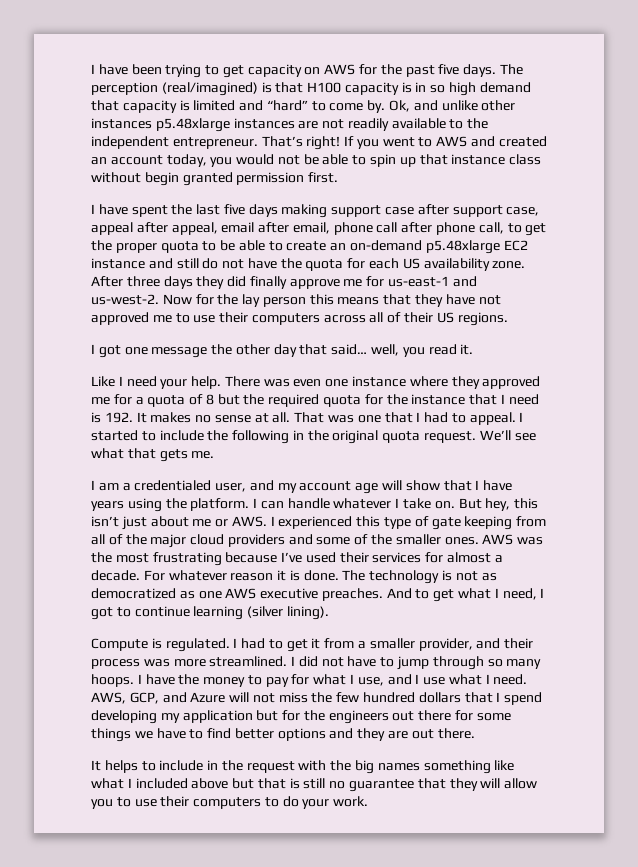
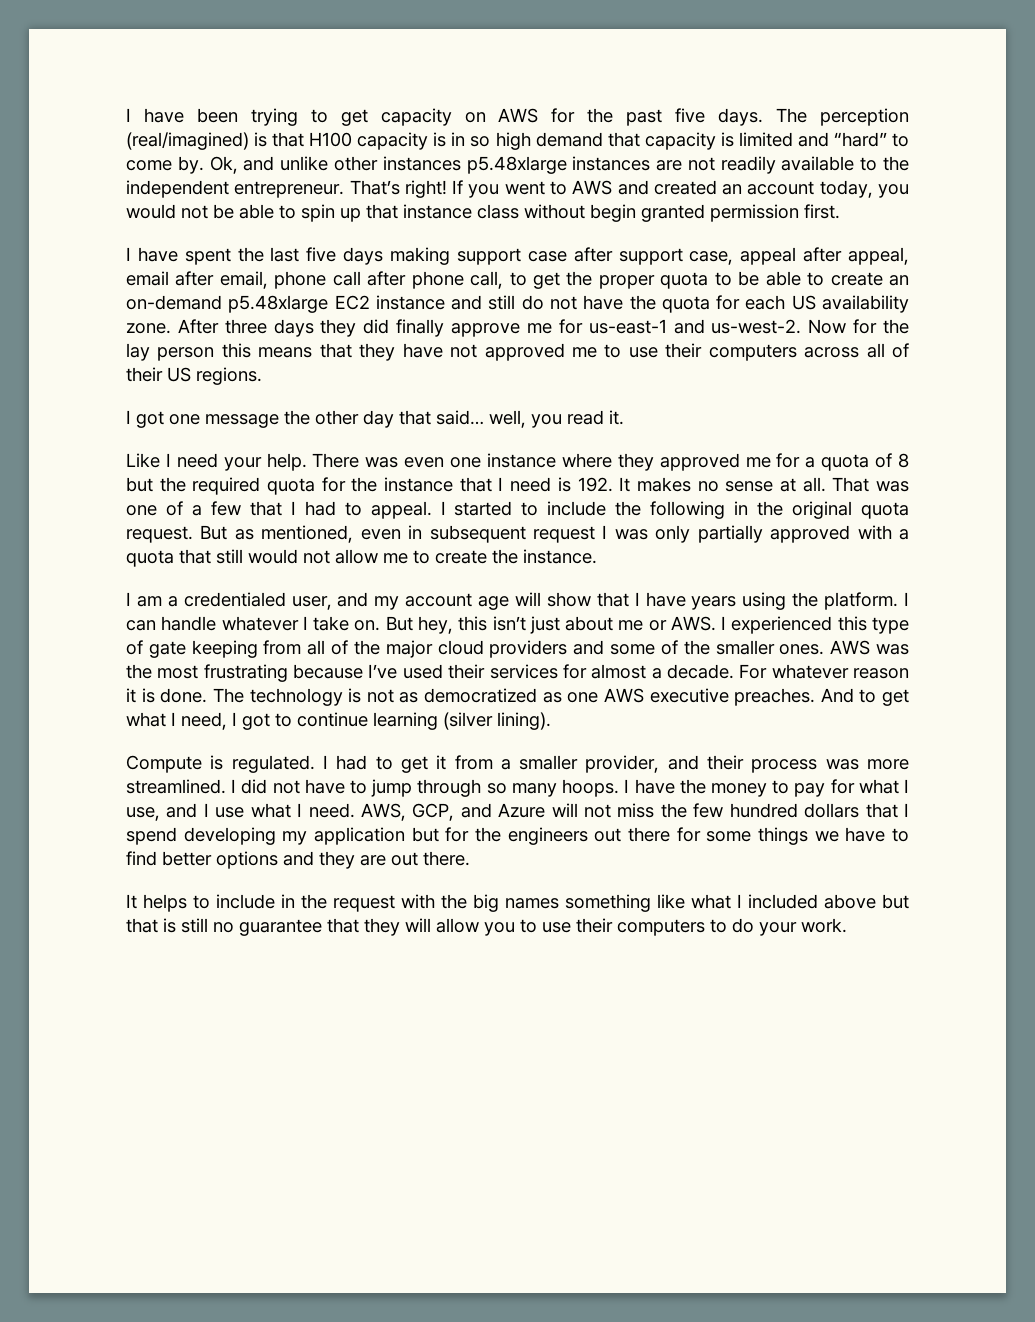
(381, 419) none -> [165,501,241,516] of a few
[479,430,536,441] [91,448,215,462] We’ll see what that gets me. -> [200,525,910,543] [126,549,597,567] But as mentioned, even in subsequent request I was only partially approved with a quota that still would not allow me to create the instance.

